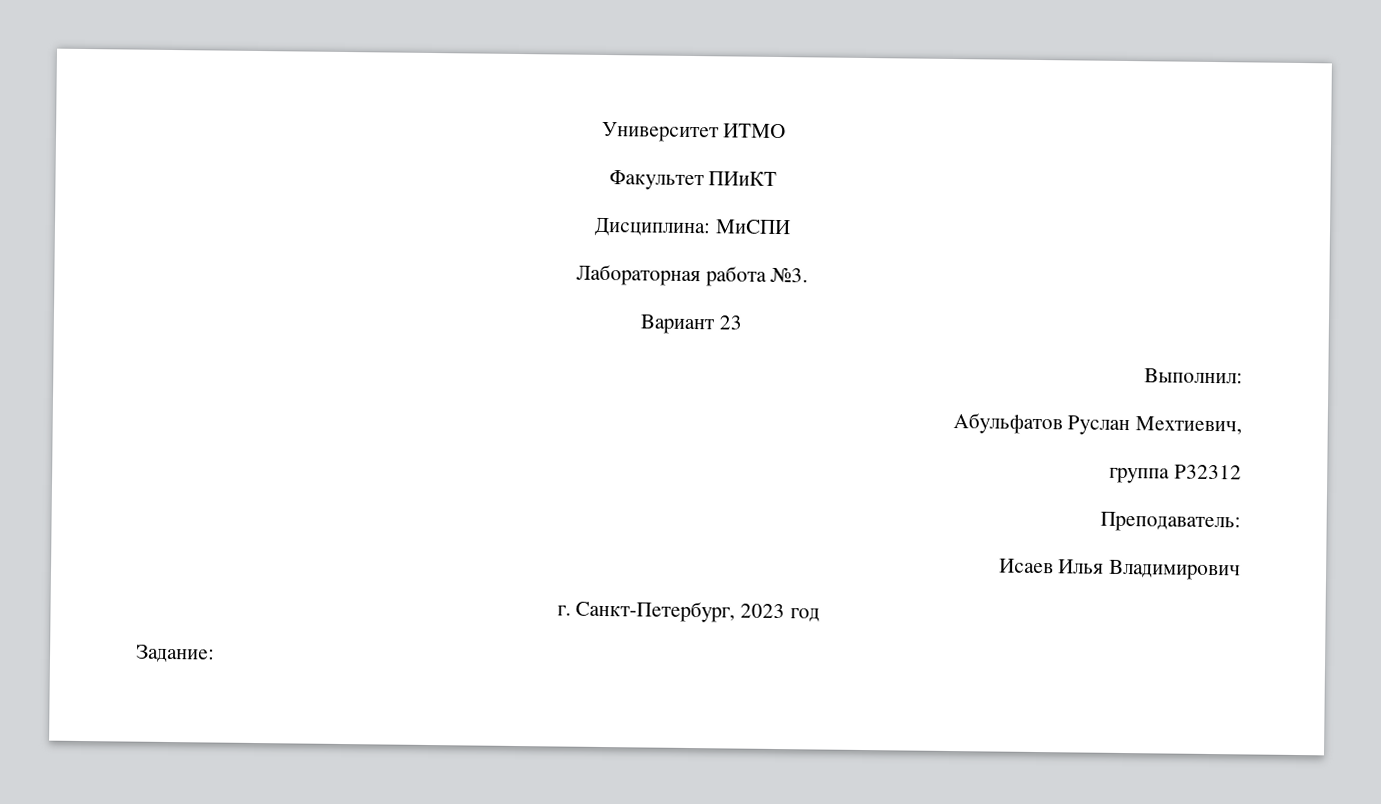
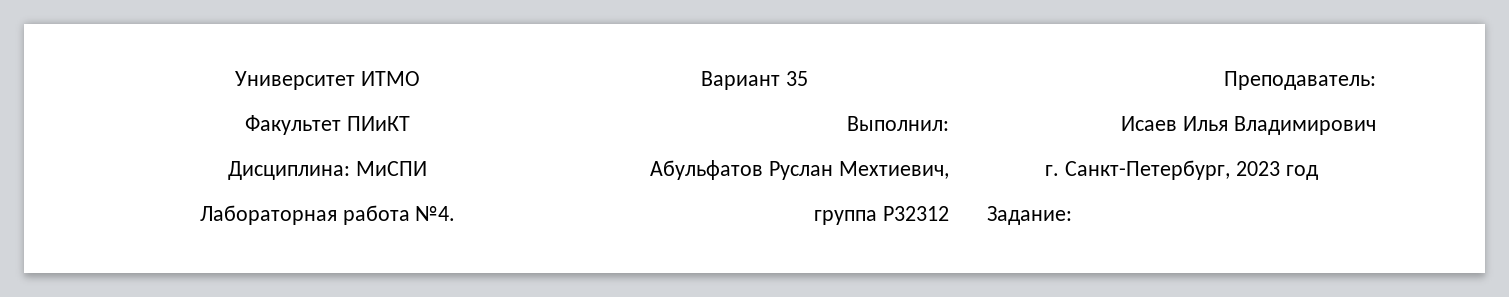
[770,267,809,283] №3. -> [415,206,456,221] №4.
[718,315,742,330] 23 -> [785,71,808,86] 35

